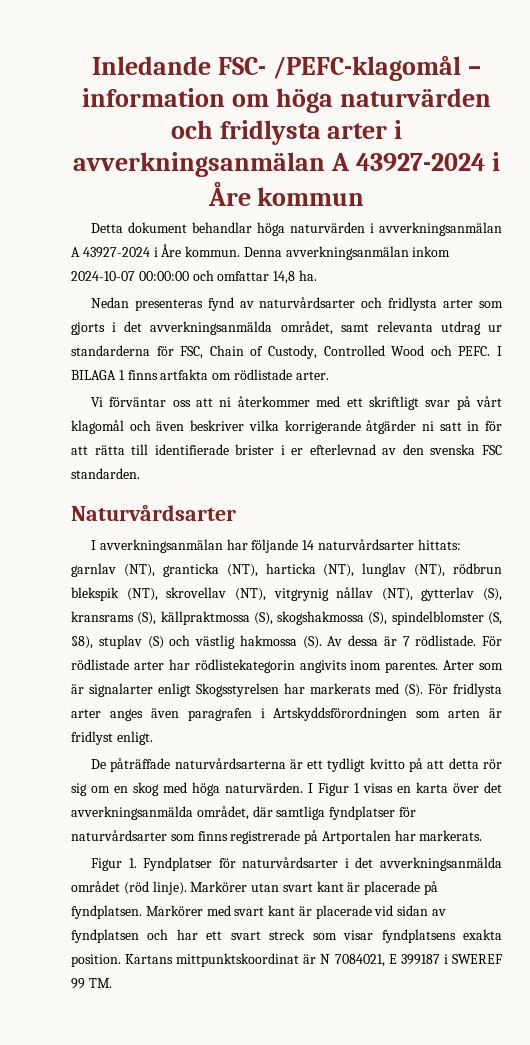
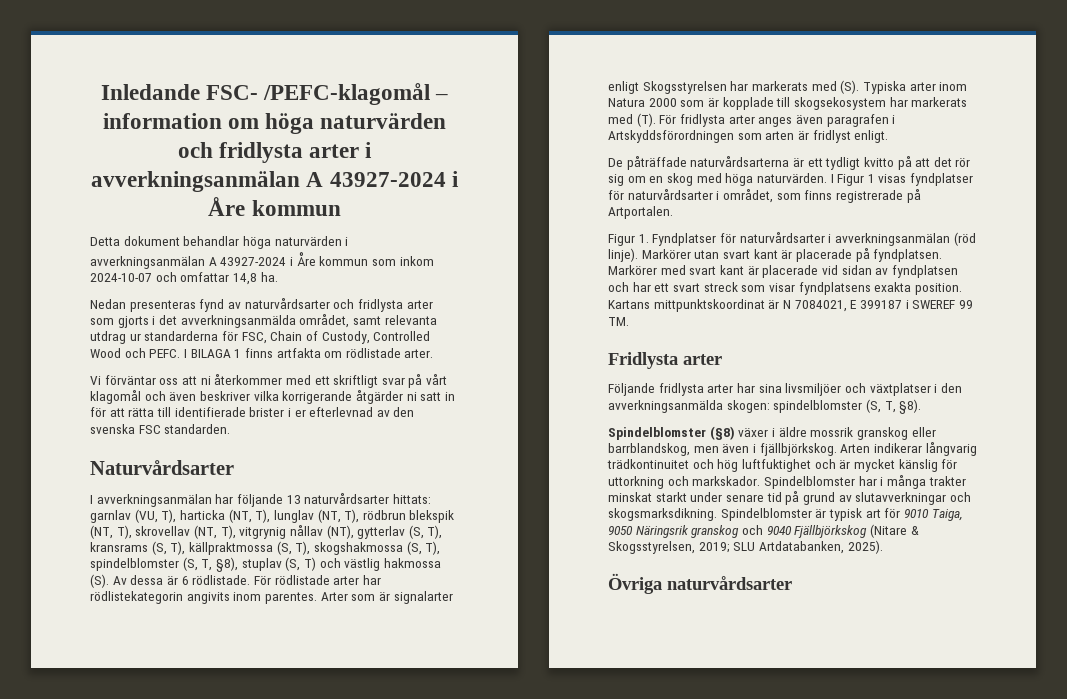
[185,246,409,260] kommun. Denna avverkningsanmälan -> [319,256,396,266] kommun som
[138,271,189,281] 00:00:00 -> (152, 277) none
[302,540,315,550] 14 -> [286,495,301,504] 13
[123,563,502,577] [71,587,502,601] [71,611,502,625] (NT), granticka (NT), harticka (NT), lunglav (NT), rödbrun blekspik (NT), skrovellav (NT), vitgrynig nållav (NT), gytterlav (S), kransrams (S), källpraktmossa (S), skogshakmossa (S), spindelblomster (S, -> [134,509,455,523] [90,525,443,539] [90,541,441,555] [90,557,213,571] (VU, T), harticka (NT, T), lunglav (NT, T), rödbrun blekspik (NT, T), skrovellav (NT, T), vitgrynig nållav (NT), gytterlav (S, T), kransrams (S, T), källpraktmossa (S, T), skogshakmossa (S, T), spindelblomster (S, T,
[147,636,164,649] (S) -> [285,557,316,571] (S, T)
[402,636,410,646] 7 -> [181,576,189,585] 6
(423, 690) none -> [862,81,968,94] [608,97,968,110] [608,113,656,127] Typiska arter inom Natura 2000 som är kopplade till skogsekosystem har markerats med (T).
[448,758,479,769] detta -> [933,157,952,167] det
[397,782,502,793] [71,806,326,820] en karta över det avverkningsanmälda området, där samtliga -> (907, 178) none
(167, 835) none -> [716,189,773,203] i området,
[321,830,483,844] Artportalen har markerats. -> [608,206,673,219] Artportalen.
[355,857,503,871] [71,881,120,892] det avverkningsanmälda området -> [834,233,950,246] avverkningsanmälan
(112, 983) none -> [608,352,722,369] [608,383,962,396] [608,399,922,414] [608,426,936,440] [608,442,977,456] [607,459,958,472] [608,475,966,489] [608,491,971,505] [608,508,963,521] [608,524,919,538] [608,540,883,554] [608,573,792,594] // Fridlysta arter // Följande fridlysta arter har sina livsmiljöer och växtplatser i den avverkningsanmälda skogen: spindelblomster (S, T, §8). // Spindelblomster (§8) växer i äldre mossrik granskog eller barrblandskog, men även i fjällbjörkskog. Arten indikerar långvarig trädkontinuitet och hög luftfuktighet och är mycket känslig för uttorkning och markskador. Spindelblomster har i många trakter minskat starkt under senare tid på grund av slutavverkningar och skogsmarksdikning. Spindelblomster är typisk art för 9010 Taiga, 9050 Näringsrik granskog och 9040 Fjällbjörkskog (Nitare & Skogsstyrelsen, 2019; SLU Artdatabanken, 2025). // Övriga naturvårdsarter

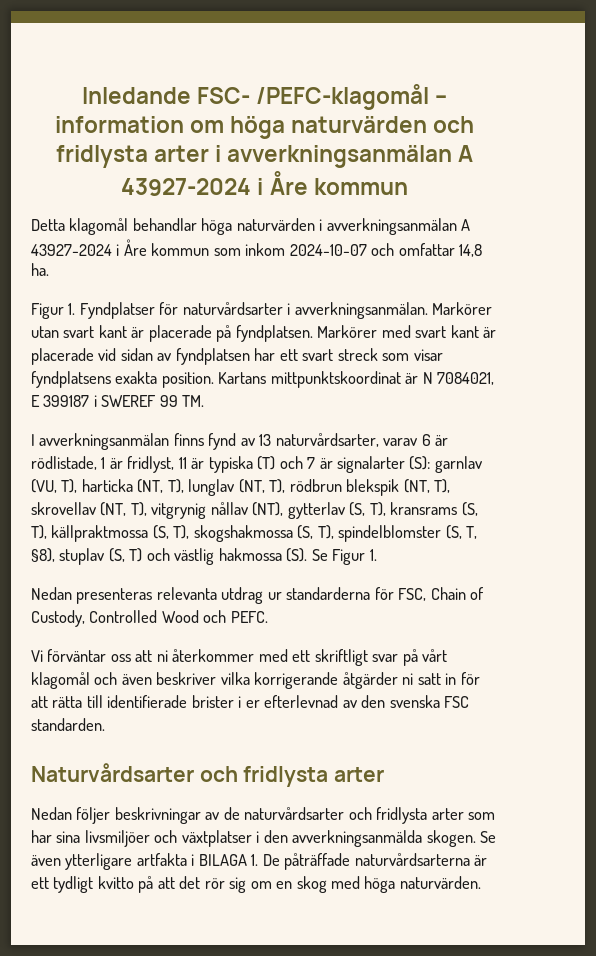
[123,236,180,246] dokument -> [69,218,129,235] klagomål
[90,298,433,312] [90,314,437,328] [90,331,431,344] [90,348,434,358] [90,374,448,388] [90,390,455,404] [90,407,415,417] [90,424,231,434] [90,460,234,475] [90,493,431,507] Nedan presenteras fynd av naturvårdsarter och fridlysta arter som gjorts i det avverkningsanmälda området, samt relevanta utdrag ur standarderna för FSC, Chain of Custody, Controlled Wood och PEFC. I BILAGA 1 finns artfakta om rödlistade arter. // Vi förväntar oss att ni återkommer med ett skriftligt svar på vårt klagomål och även beskriver vilka korrigerande åtgärder ni satt in för att rätta till identifierade brister i er efterlevnad av den svenska FSC standarden. // Naturvårdsarter // I avverkningsanmälan har följande 13 naturvårdsarter hittats: -> [31,302,493,319] [31,325,497,342] [31,348,443,365] [31,371,495,388] [31,395,205,407] [31,433,449,450] [31,456,431,473] Figur 1. Fyndplatser för naturvårdsarter i avverkningsanmälan. Markörer utan svart kant är placerade på fyndplatsen. Markörer med svart kant är placerade vid sidan av fyndplatsen har ett svart streck som visar fyndplatsens exakta position. Kartans mittpunktskoordinat är N 7084021, E 399187 i SWEREF 99 TM. // I avverkningsanmälan finns fynd av 13 naturvårdsarter, varav 6 är rödlistade, 1 är fridlyst, 11 är typiska (T) och 7 är signalarter (S):
[112,575,381,585] [90,591,453,604] [608,80,968,94] [608,97,968,110] [608,113,896,127] [608,130,889,143] Av dessa är 6 rödlistade. För rödlistade arter har rödlistekategorin angivits inom parentes. Arter som är signalarter enligt Skogsstyrelsen har markerats med (S). Typiska arter inom Natura 2000 som är kopplade till skogsekosystem har markerats med (T). För fridlysta arter anges även paragrafen i Artskyddsförordningen som arten är fridlyst enligt. // -> [311,549,377,565] [31,587,485,604] [31,610,268,627] [31,649,448,666] [31,672,480,689] [31,695,470,708] [31,718,105,731] [31,763,385,787] [31,807,496,824] [31,830,497,847] [31,853,259,870] Se Figur 1. // Nedan presenteras relevanta utdrag ur standarderna för FSC, Chain of Custody, Controlled Wood och PEFC. // Vi förväntar oss att ni återkommer med ett skriftligt svar på vårt klagomål och även beskriver vilka korrigerande åtgärder ni satt in för att rätta till identifierade brister i er efterlevnad av den svenska FSC standarden. // Naturvårdsarter och fridlysta arter // Nedan följer beskrivningar av de naturvårdsarter och fridlysta arter som har sina livsmiljöer och växtplatser i den avverkningsanmälda skogen. Se även ytterligare artfakta i BILAGA 1.
[830,173,974,186] [608,189,921,203] [608,206,673,219] [608,232,976,246] [608,248,943,262] [608,265,958,278] [608,282,962,295] [608,299,973,312] [608,317,629,326] [608,352,722,369] [608,383,962,396] [608,399,922,414] [608,426,936,440] [608,442,977,456] [607,459,958,472] [608,475,966,489] [608,491,971,505] [608,508,963,521] [608,524,919,538] [608,540,883,554] [608,573,792,594] I Figur 1 visas fyndplatser för naturvårdsarter i området, som finns registrerade på Artportalen. // Figur 1. Fyndplatser för naturvårdsarter i avverkningsanmälan (röd linje). Markörer utan svart kant är placerade på fyndplatsen. Markörer med svart kant är placerade vid sidan av fyndplatsen och har ett svart streck som visar fyndplatsens exakta position. Kartans mittpunktskoordinat är N 7084021, E 399187 i SWEREF 99 TM. // Fridlysta arter // Följande fridlysta arter har sina livsmiljöer och växtplatser i den avverkningsanmälda skogen: spindelblomster (S, T, §8). // Spindelblomster (§8) växer i äldre mossrik granskog eller barrblandskog, men även i fjällbjörkskog. Arten indikerar långvarig trädkontinuitet och hög luftfuktighet och är mycket känslig för uttorkning och markskador. Spindelblomster har i många trakter minskat starkt under senare tid på grund av slutavverkningar och skogsmarksdikning. Spindelblomster är typisk art för 9010 Taiga, 9050 Näringsrik granskog och 9040 Fjällbjörkskog (Nitare & Skogsstyrelsen, 2019; SLU Artdatabanken, 2025). // Övriga naturvårdsarter -> (481, 882) none

